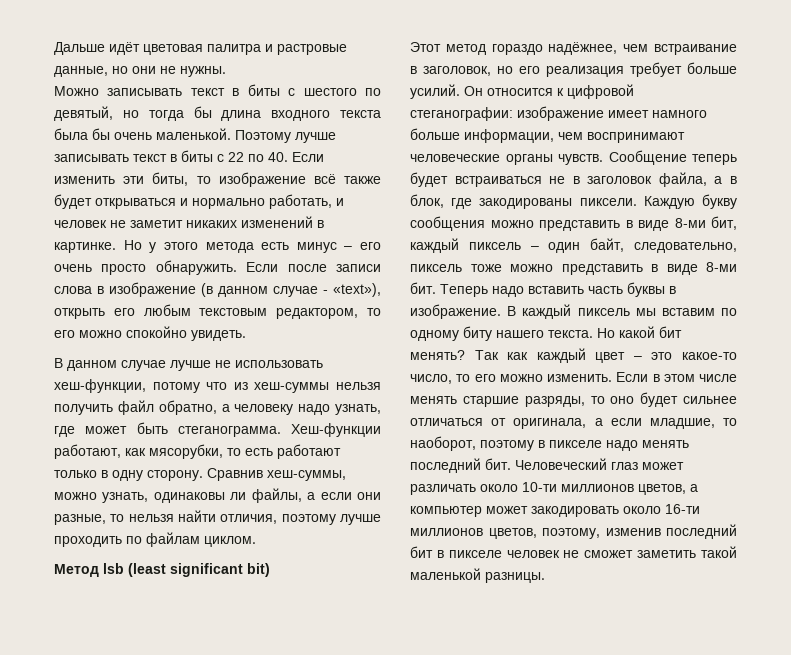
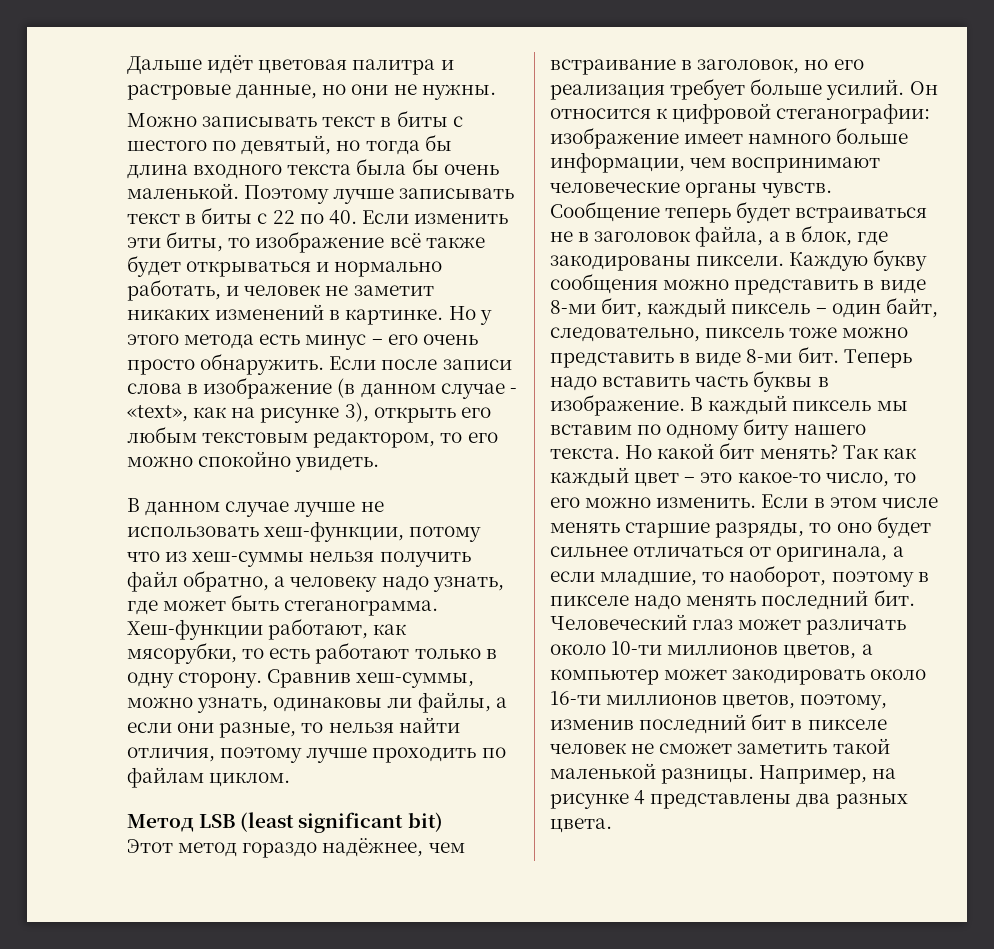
[333,283,381,297] «text»), -> [127,402,369,423] «text», как на рисунке 3),
[103,563,124,574] lsb -> [199,814,236,828] LSB
(545, 577) none -> [759,765,897,784] [550,790,908,809] [550,818,612,833] Например, на рисунке 4 представлены два разных цвета.

